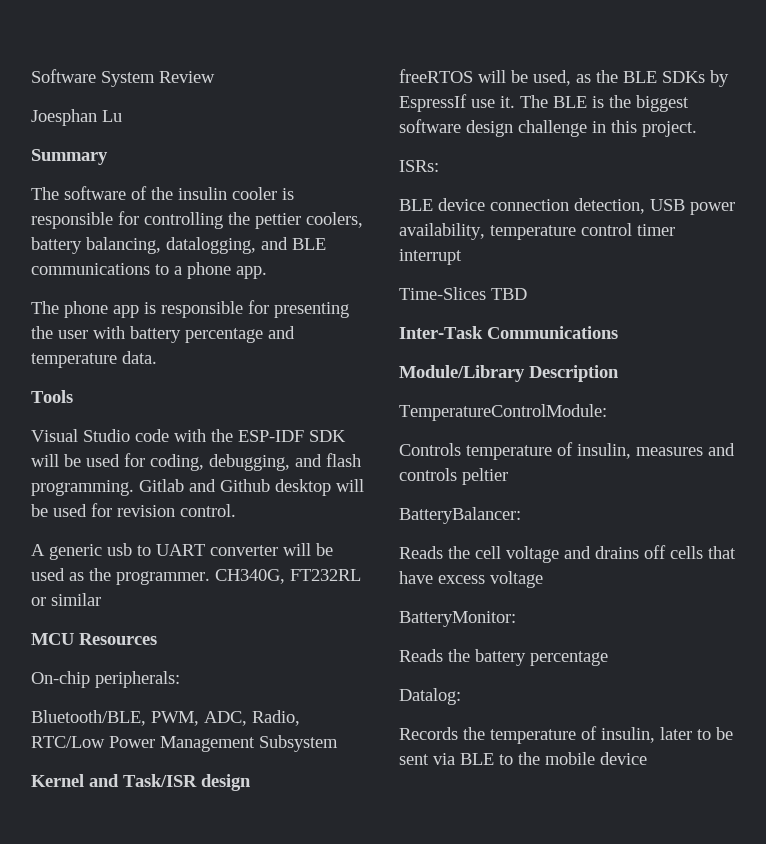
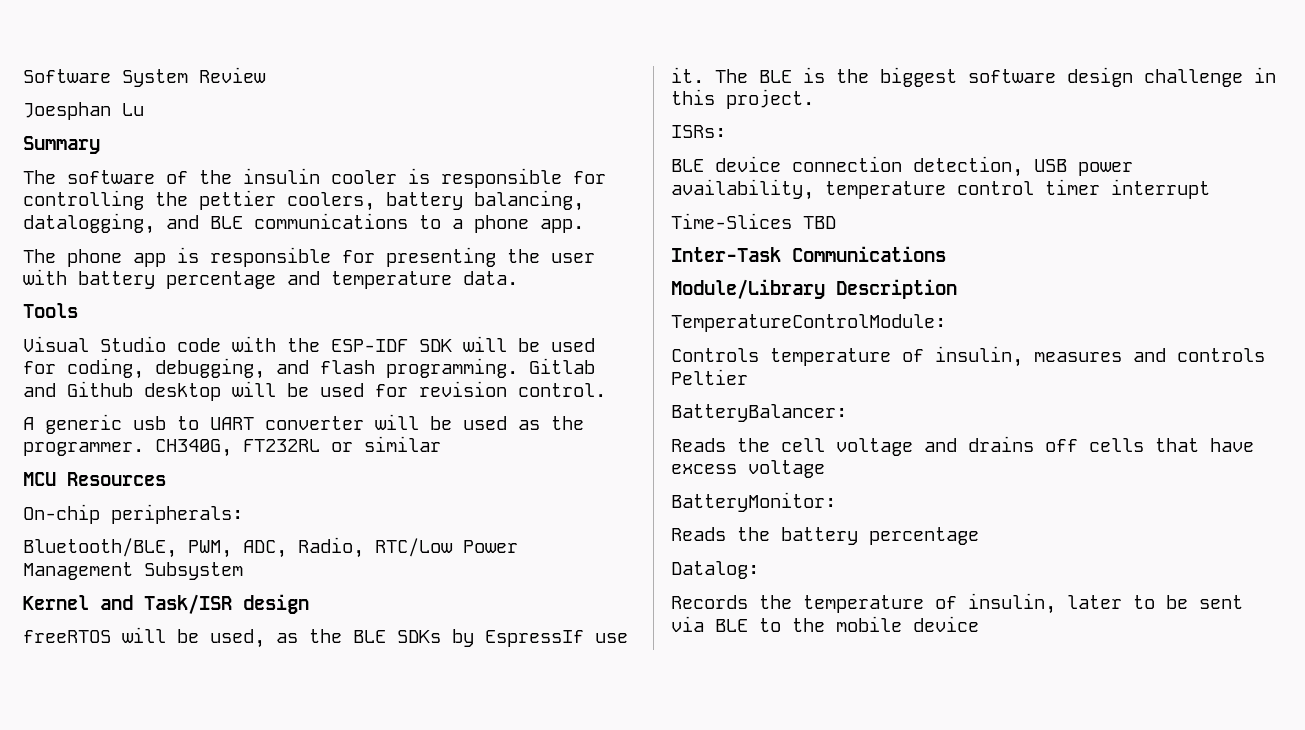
[462,468,508,485] peltier -> [671,369,748,385] Peltier

